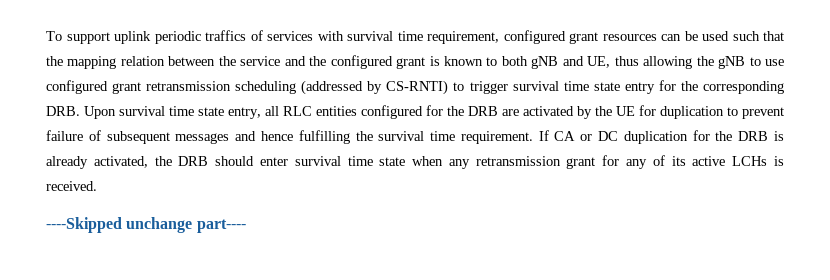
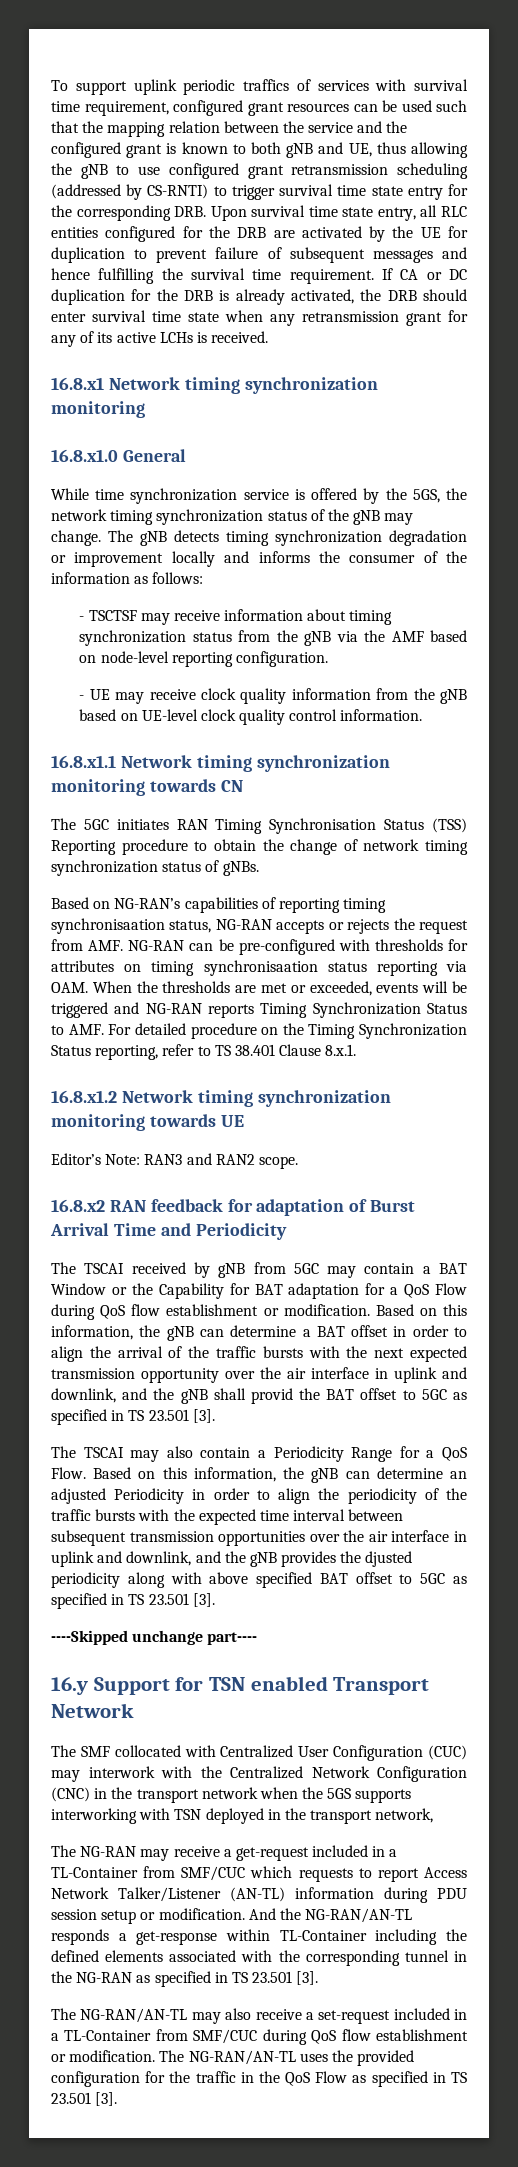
[46,217,246,233] ----Skipped unchange part---- -> [51,377,378,394] [51,401,145,418] [51,449,186,462] [51,488,468,504] [51,509,414,525] [51,530,467,546] [51,551,467,567] [51,572,204,584] [79,609,393,625] [79,630,468,646] [79,651,328,667] [79,688,467,704] [79,709,423,725] [51,755,390,772] [51,779,243,796] [51,818,467,834] [51,839,468,855] [51,860,259,876] [51,897,387,913] [51,918,469,934] [51,939,468,955] [51,960,468,976] [51,981,468,996] [51,1002,467,1018] [51,1023,467,1039] [51,1044,357,1060] [51,1090,391,1107] [51,1114,244,1131] [51,1153,298,1169] [51,1199,416,1216] [50,1223,287,1240] [51,1262,468,1278] [51,1283,467,1299] [51,1304,467,1320] [51,1325,468,1341] [51,1346,468,1362] [51,1367,467,1383] [51,1388,468,1404] [51,1409,215,1425] [51,1446,468,1462] [51,1467,467,1483] [51,1488,468,1504] [51,1509,404,1525] [51,1530,467,1546] [51,1551,413,1567] [51,1572,467,1588] [51,1593,215,1609] [51,1630,258,1645] [51,1676,430,1695] [51,1703,134,1718] [51,1745,467,1761] [51,1766,467,1782] [51,1787,412,1803] [51,1808,434,1824] [51,1845,398,1861] [51,1866,468,1882] [51,1887,467,1903] [51,1908,413,1924] [51,1929,467,1945] [51,1950,467,1966] [51,1971,319,1987] [51,2008,467,2024] [51,2029,468,2045] [51,2050,415,2066] [51,2071,468,2087] [51,2092,118,2106] 16.8.x1 Network timing synchronization monitoring // 16.8.x1.0 General // While time synchronization service is offered by the 5GS, the network timing synchronization status of the gNB may change. The gNB detects timing synchronization degradation or improvement locally and informs the consumer of the information as follows: // - TSCTSF may receive information about timing synchronization status from the gNB via the AMF based on node-level reporting configuration. // - UE may receive clock quality information from the gNB based on UE-level clock quality control information. // 16.8.x1.1 Network timing synchronization monitoring towards CN // The 5GC initiates RAN Timing Synchronisation Status (TSS) Reporting procedure to obtain the change of network timing synchronization status of gNBs. // Based on NG-RAN’s capabilities of reporting timing synchronisaation status, NG-RAN accepts or rejects the request from AMF. NG-RAN can be pre-configured with thresholds for attributes on timing synchronisaation status reporting via OAM. When the thresholds are met or exceeded, events will be triggered and NG-RAN reports Timing Synchronization Status to AMF. For detailed procedure on the Timing Synchronization Status reporting, refer to TS 38.401 Clause 8.x.1. // 16.8.x1.2 Network timing synchronization monitoring towards UE // Editor’s Note: RAN3 and RAN2 scope. // 16.8.x2 RAN feedback for adaptation of Burst Arrival Time and Periodicity // The TSCAI received by gNB from 5GC may contain a BAT Window or the Capability for BAT adaptation for a QoS Flow during QoS flow establishment or modification. Based on this information, the gNB can determine a BAT offset in order to align the arrival of the traffic bursts with the next expected transmission opportunity over the air interface in uplink and downlink, and the gNB shall provid the BAT offset to 5GC as specified in TS 23.501 [3]. // The TSCAI may also contain a Periodicity Range for a QoS Flow. Based on this information, the gNB can determine an adjusted Periodicity in order to align the periodicity of the traffic bursts with the expected time interval between subsequent transmission opportunities over the air interface in uplink and downlink, and the gNB provides the djusted periodicity along with above specified BAT offset to 5GC as specified in TS 23.501 [3]. // ----Skipped unchange part---- // 16.y Support for TSN enabled Transport Network // The SMF collocated with Centralized User Configuration (CUC) may interwork with the Centralized Network Configuration (CNC) in the transport network when the 5GS supports interworking with TSN deployed in the transport network, // The NG-RAN may receive a get-request included in a TL-Container from SMF/CUC which requests to report Access Network Talker/Listener (AN-TL) information during PDU session setup or modification. And the NG-RAN/AN-TL responds a get-response within TL-Container including the defined elements associated with the corresponding tunnel in the NG-RAN as specified in TS 23.501 [3]. // The NG-RAN/AN-TL may also receive a set-request included in a TL-Container from SMF/CUC during QoS flow establishment or modification. The NG-RAN/AN-TL uses the provided configuration for the traffic in the QoS Flow as specified in TS 23.501 [3].

